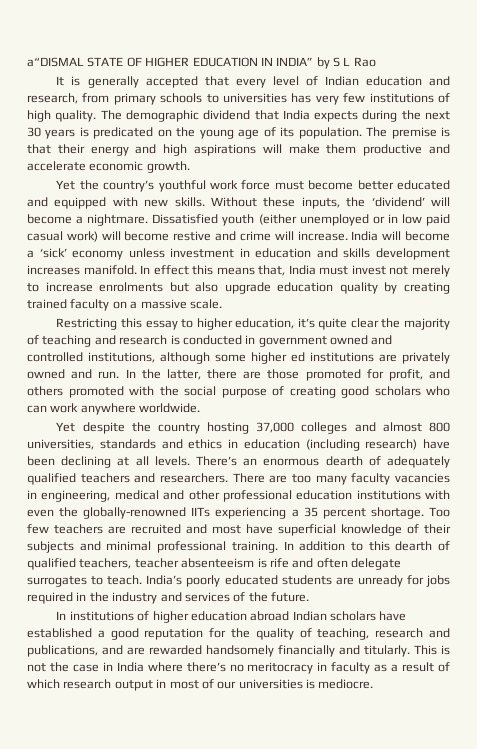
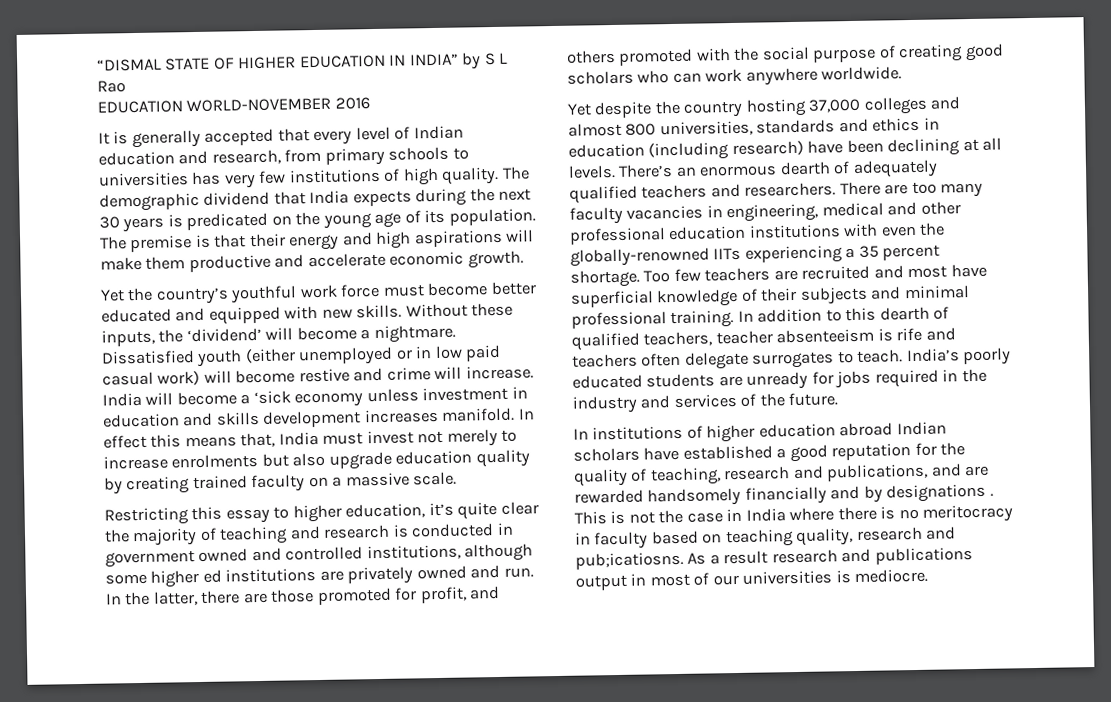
[27,57,84,67] a“DISMAL -> [97,58,162,72] “DISMAL
(376, 62) none -> [97,97,370,114] // EDUCATION WORLD-NOVEMBER 2016
[39,248,67,258] ‘sick’ -> [253,390,291,405] ‘sick
(314, 563) none -> [572,353,638,368] teachers
[364,645,410,657] titularly. -> [863,483,994,503] by designations .
[186,662,226,672] there’s -> [837,506,896,521] there is
[374,662,451,672] [27,679,112,689] as a result of which research -> [651,526,957,548] [575,547,973,570] based on teaching quality, research and pub;icatiosns. As a result research and publications

